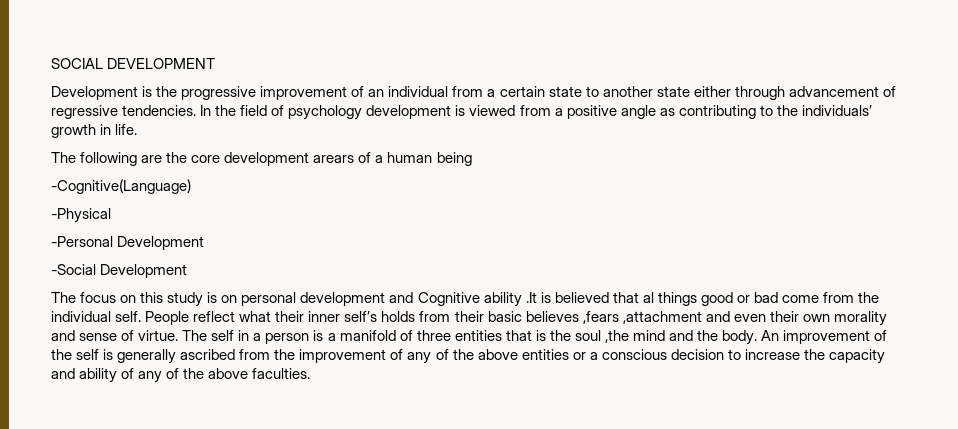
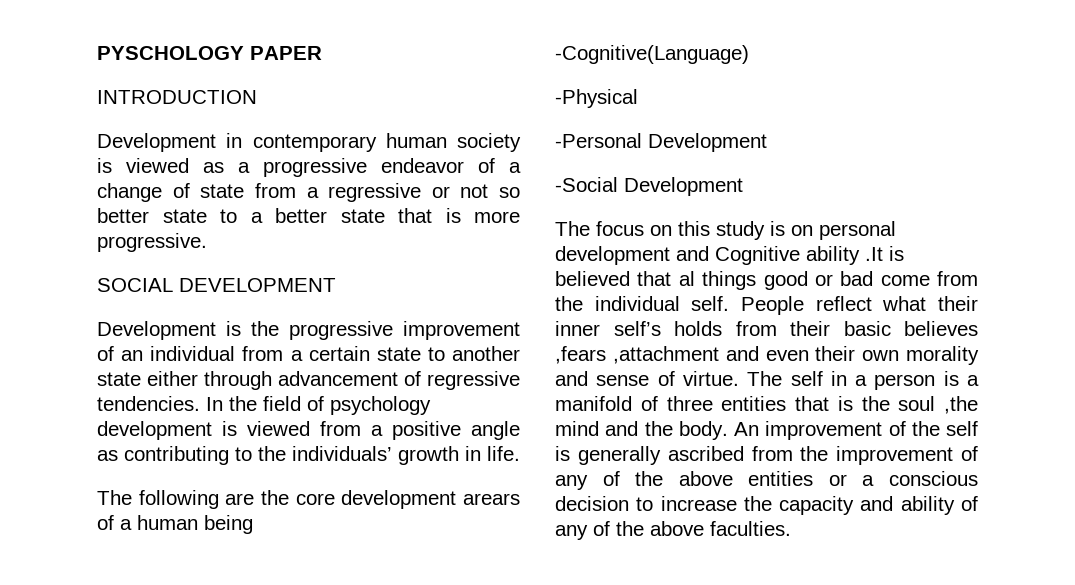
(51, 63) none -> [97,46,322,60] [97,90,257,104] [97,133,521,152] [97,158,521,177] [97,183,520,202] [97,208,520,223] [97,233,207,252] PYSCHOLOGY PAPER // INTRODUCTION // Development in contemporary human society is viewed as a progressive endeavor of a change of state from a regressive or not so better state to a better state that is more progressive. //

